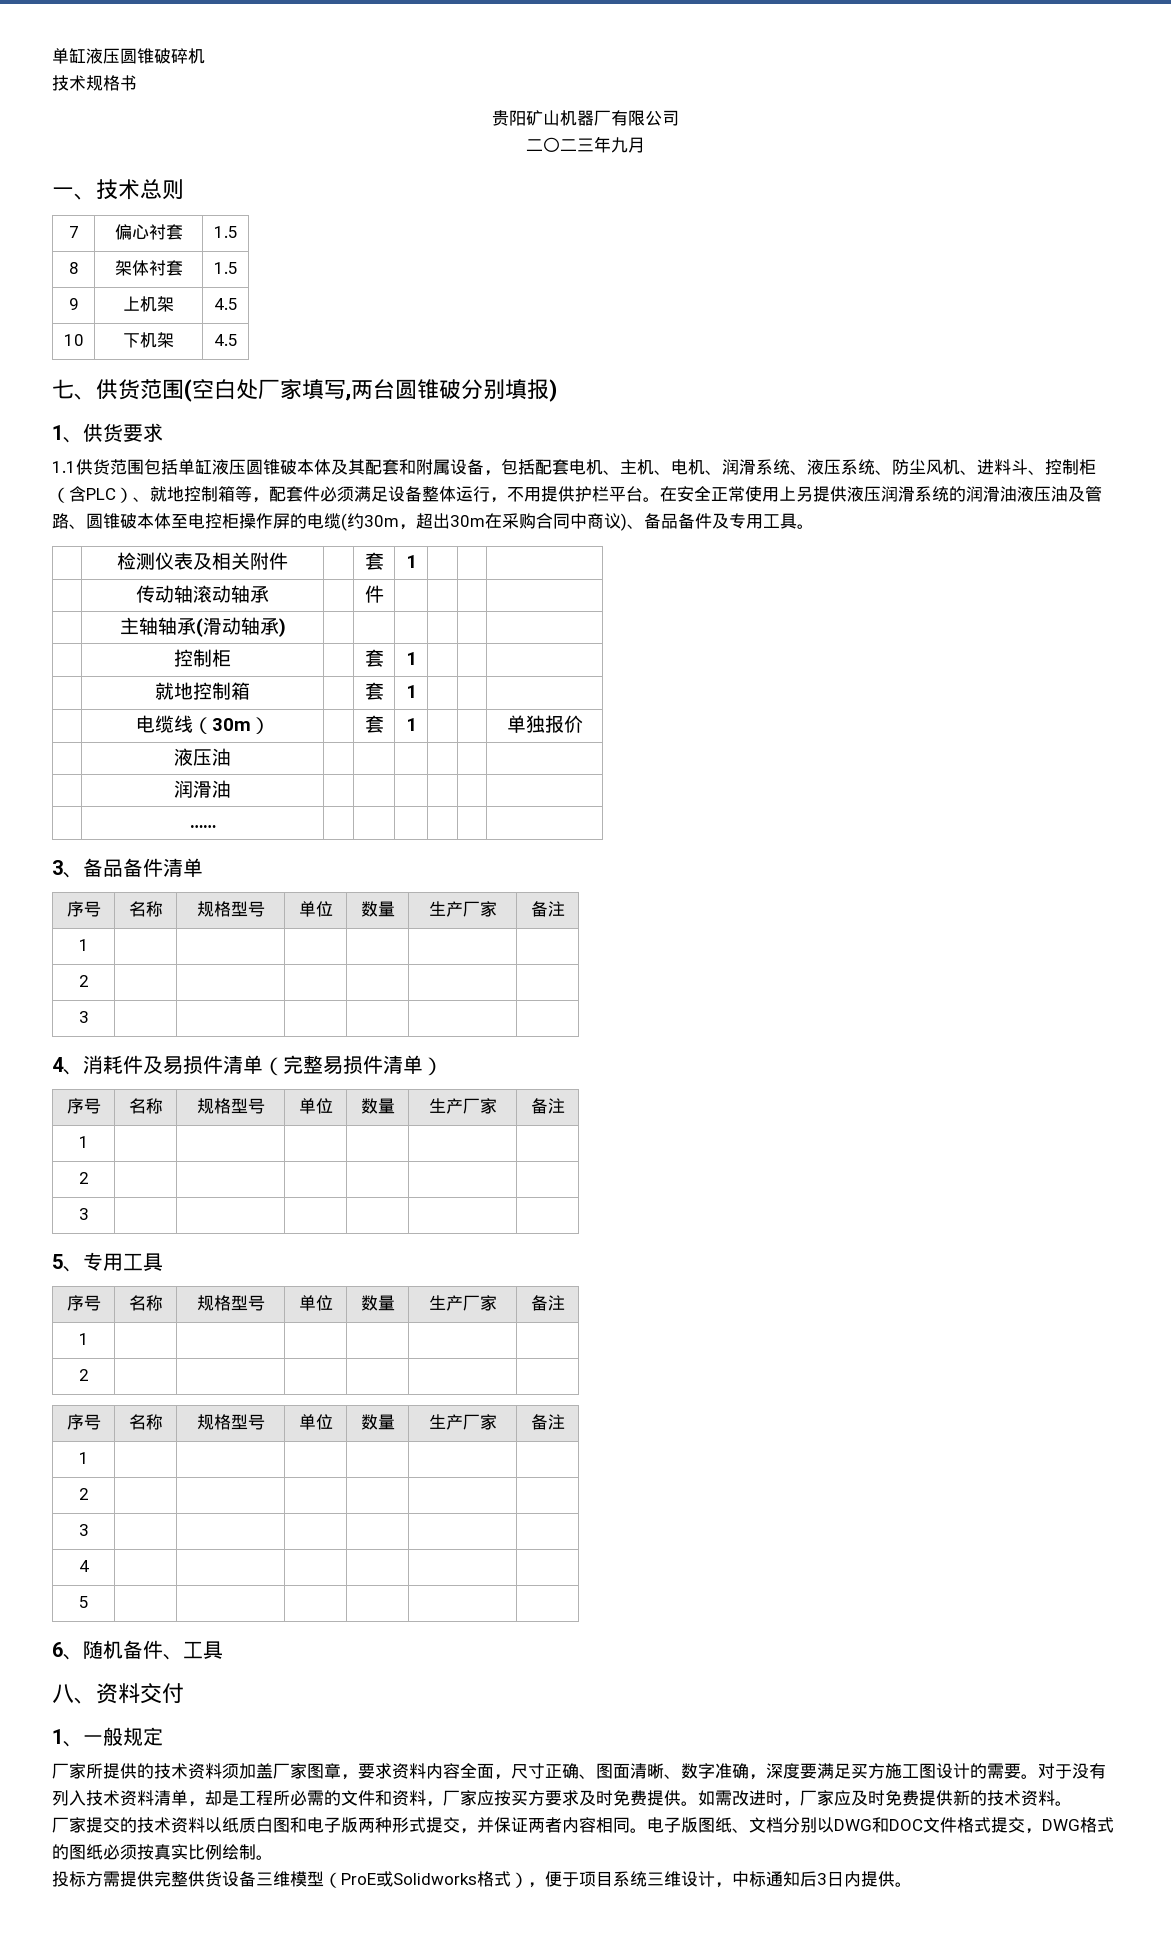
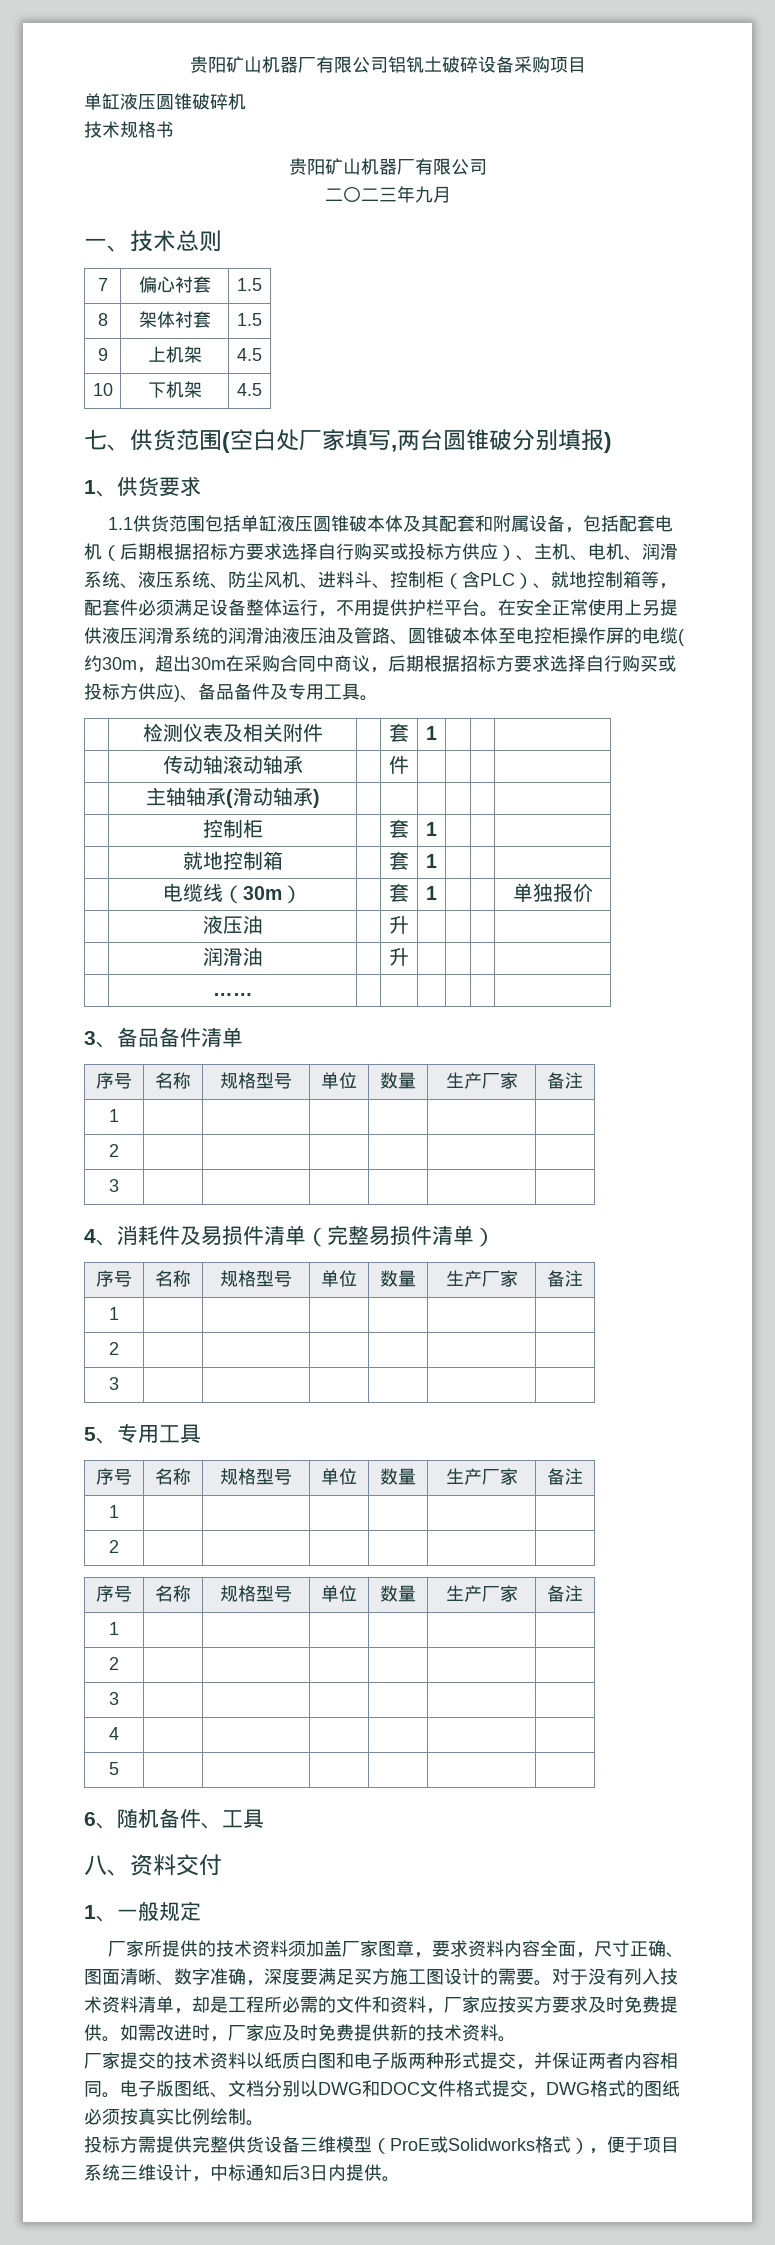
(52, 56) none -> [189,56,586,73] 贵阳矿山机器厂有限公司铝钒土破碎设备采购项目 //
(603, 467) none -> [102,543,516,561] （后期根据招标方要求选择自行购买或投标方供应）
(621, 521) none -> [370,655,676,673] [84,683,174,700] ，后期根据招标方要求选择自行购买或投标方供应
(231, 757) none -> [389,915,409,934] 升
(231, 789) none -> [389,947,409,966] 升

